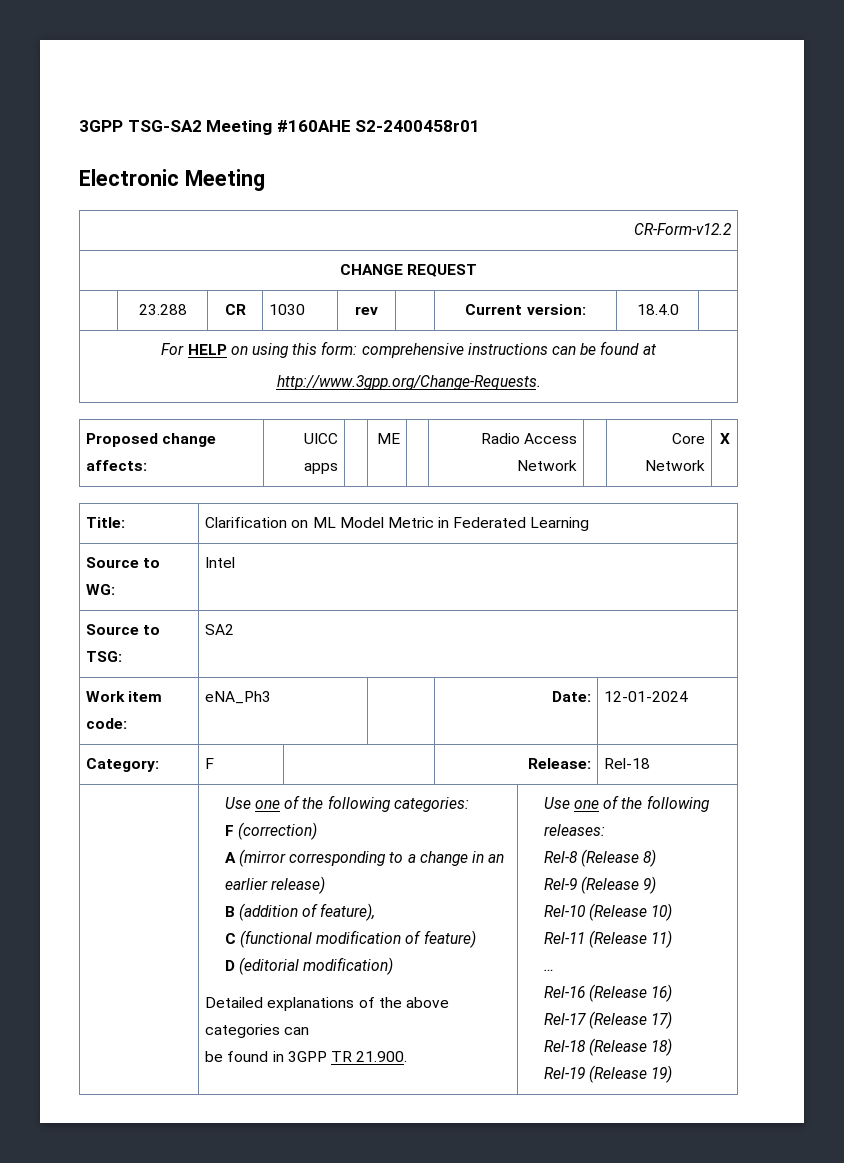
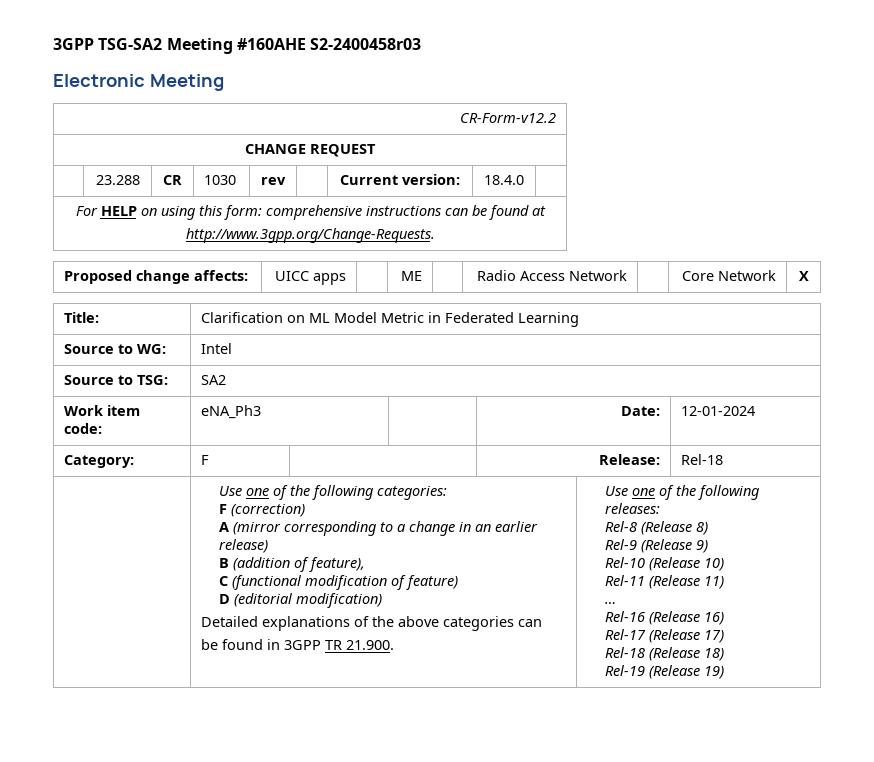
[355,120,481,132] S2-2400458r01 -> [310,38,422,50] S2-2400458r03

